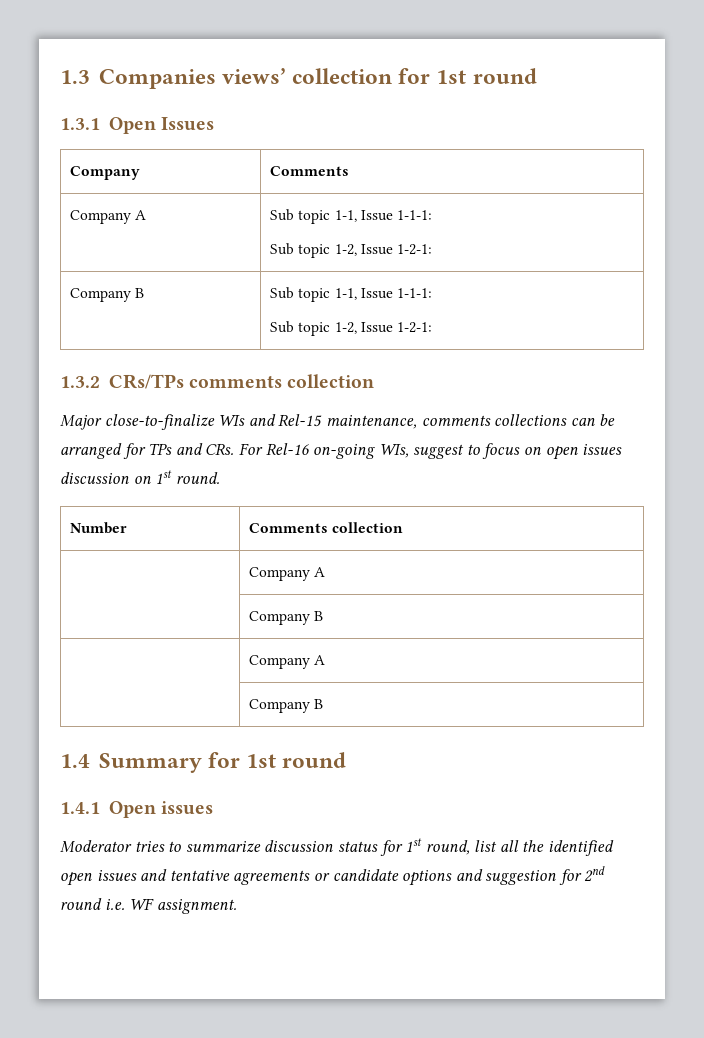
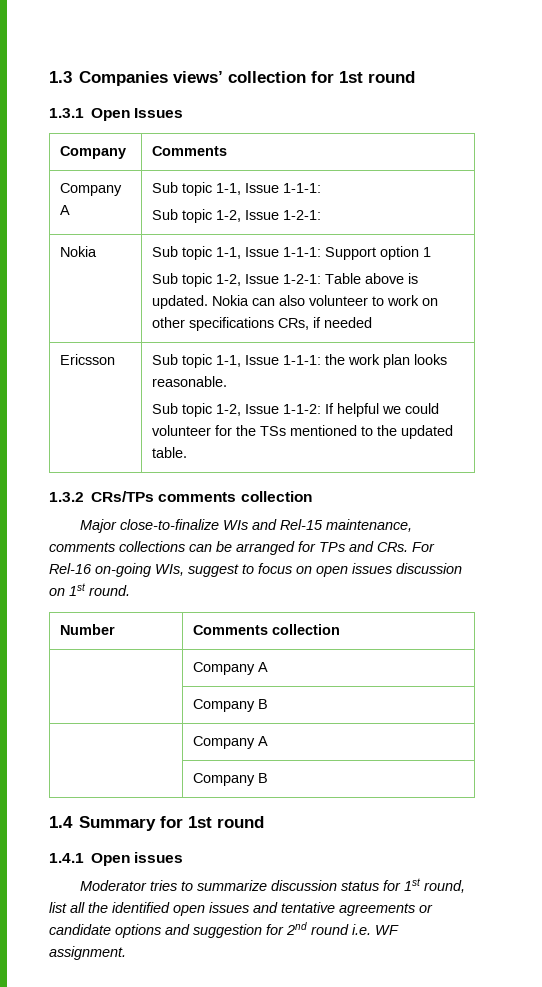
[70,288,145,302] [270,287,433,302] [270,321,433,336] Company B | Sub topic 1-1, Issue 1-1-1: // Sub topic 1-2, Issue 1-2-1: -> [60,246,98,257] [152,246,432,260] [152,273,419,287] [152,295,439,309] [152,317,373,331] [60,354,116,365] [152,354,448,368] [152,376,228,387] [152,403,440,417] [152,425,454,439] [152,447,188,458] Nokia | Sub topic 1-1, Issue 1-1-1: Support option 1 // Sub topic 1-2, Issue 1-2-1: Table above is updated. Nokia can also volunteer to work on other specifications CRs, if needed // Ericsson | Sub topic 1-1, Issue 1-1-1: the work plan looks reasonable. // Sub topic 1-2, Issue 1-1-2: If helpful we could volunteer for the TSs mentioned to the updated table.

